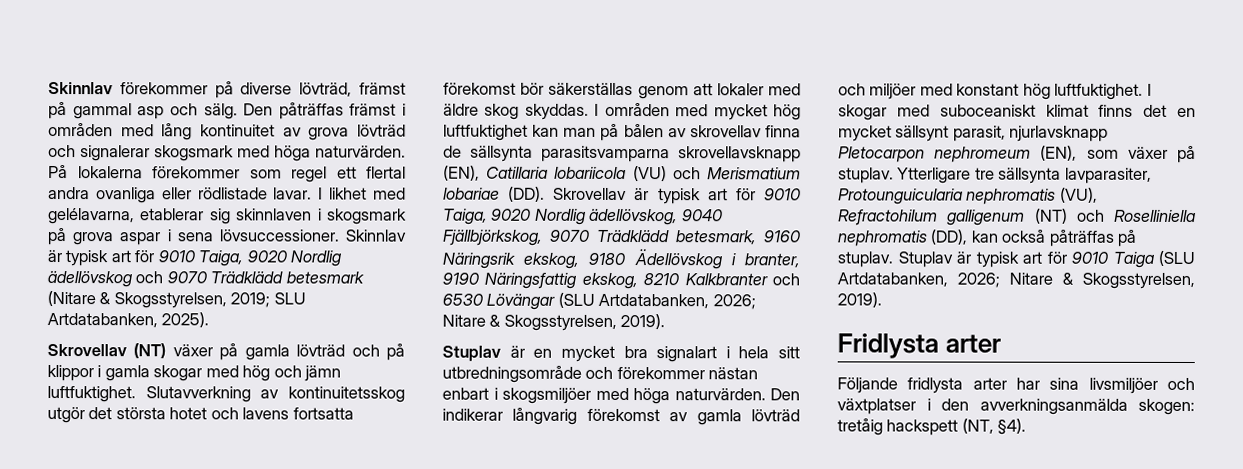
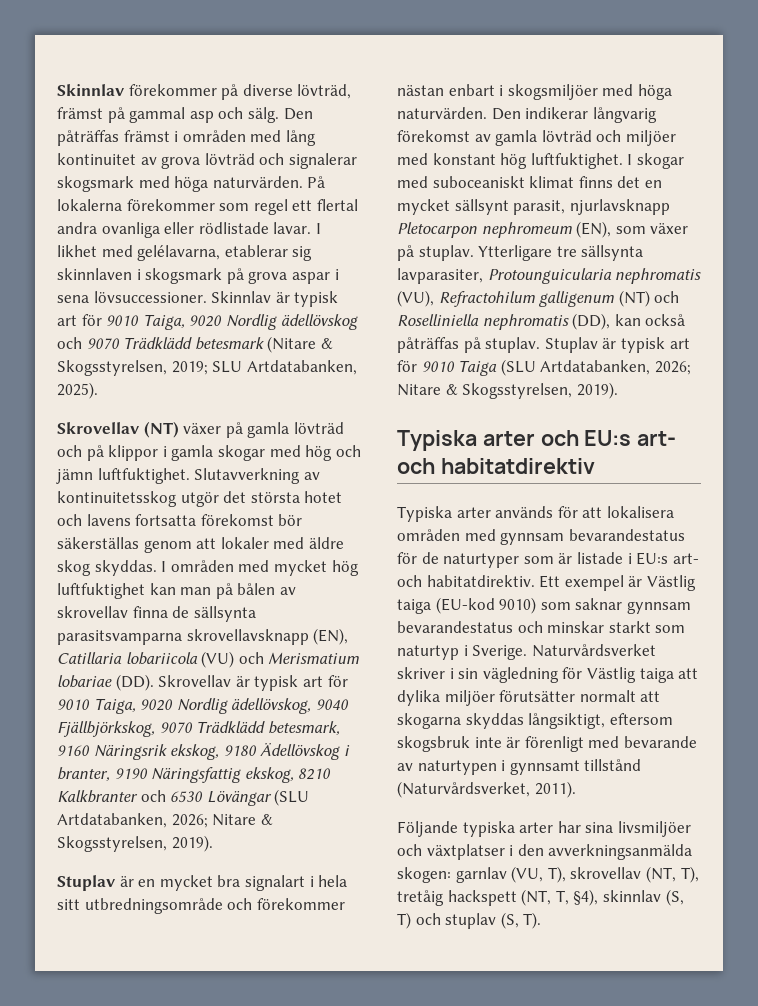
[837,333,1002,359] Fridlysta arter -> [397,430,677,451] [397,458,595,474] [397,506,674,522] [397,529,685,545] [397,552,699,568] [397,575,696,591] [397,597,691,614] [397,621,686,633] [397,644,656,660] [397,667,699,683] [397,690,661,706] [397,713,673,729] [397,736,697,752] [397,759,642,775] [397,781,576,798] Typiska arter och EU:s art- och habitatdirektiv // Typiska arter används för att lokalisera områden med gynnsam bevarandestatus för de naturtyper som är listade i EU:s art- och habitatdirektiv. Ett exempel är Västlig taiga (EU-kod 9010) som saknar gynnsam bevarandestatus och minskar starkt som naturtyp i Sverige. Naturvårdsverket skriver i sin vägledning för Västlig taiga att dylika miljöer förutsätter normalt att skogarna skyddas långsiktigt, eftersom skogsbruk inte är förenligt med bevarande av naturtypen i gynnsamt tillstånd (Naturvårdsverket, 2011).
[907,377,964,394] fridlysta -> [462,821,515,837] typiska
[837,418,1027,436] tretåig hackspett (NT, §4). -> [455,866,699,883] [397,889,684,906] [397,912,542,929] garnlav (VU, T), skrovellav (NT, T), tretåig hackspett (NT, T, §4), skinnlav (S, T) och stuplav (S, T).

